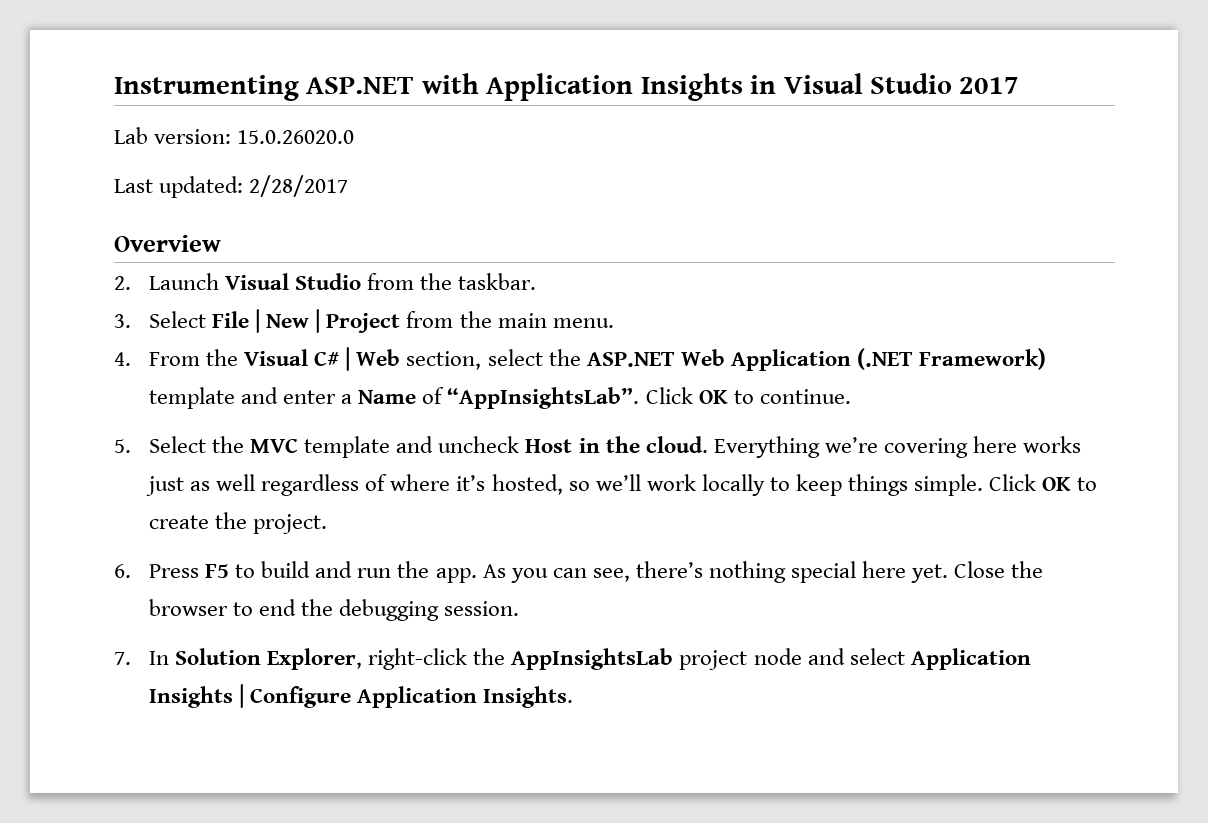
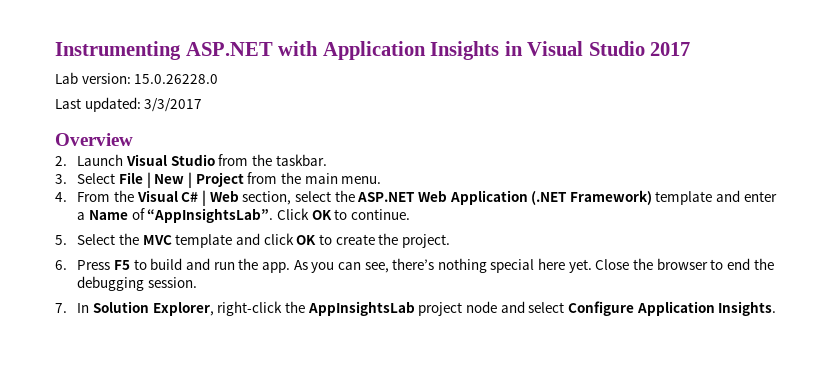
[237,130,355,144] 15.0.26020.0 -> [134,74,219,84] 15.0.26228.0
[249,175,349,197] 2/28/2017 -> [144,98,203,112] 3/3/2017
[438,436,1082,458] [146,474,1037,496] uncheck Host in the cloud. Everything we’re covering here works just as well regardless of where it’s hosted, so we’ll work locally to keep things simple. Click -> [263,233,294,245] click
[910,648,1031,670] [149,684,245,708] Application Insights | -> (565, 307) none

